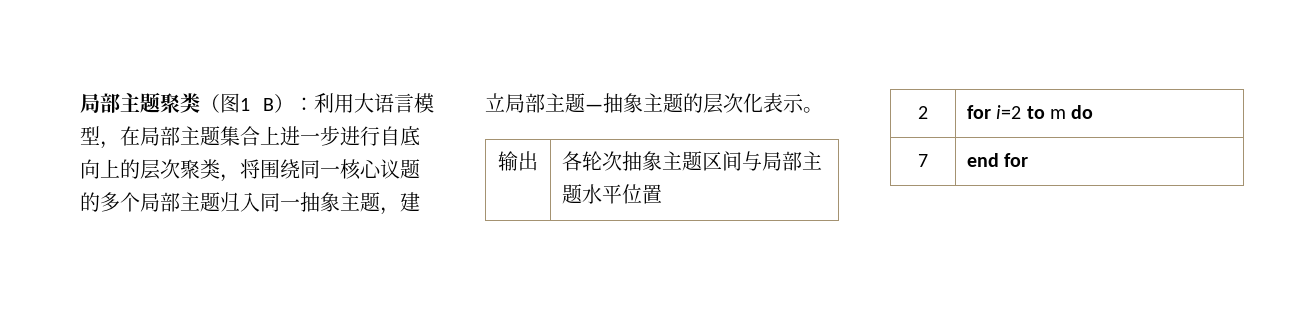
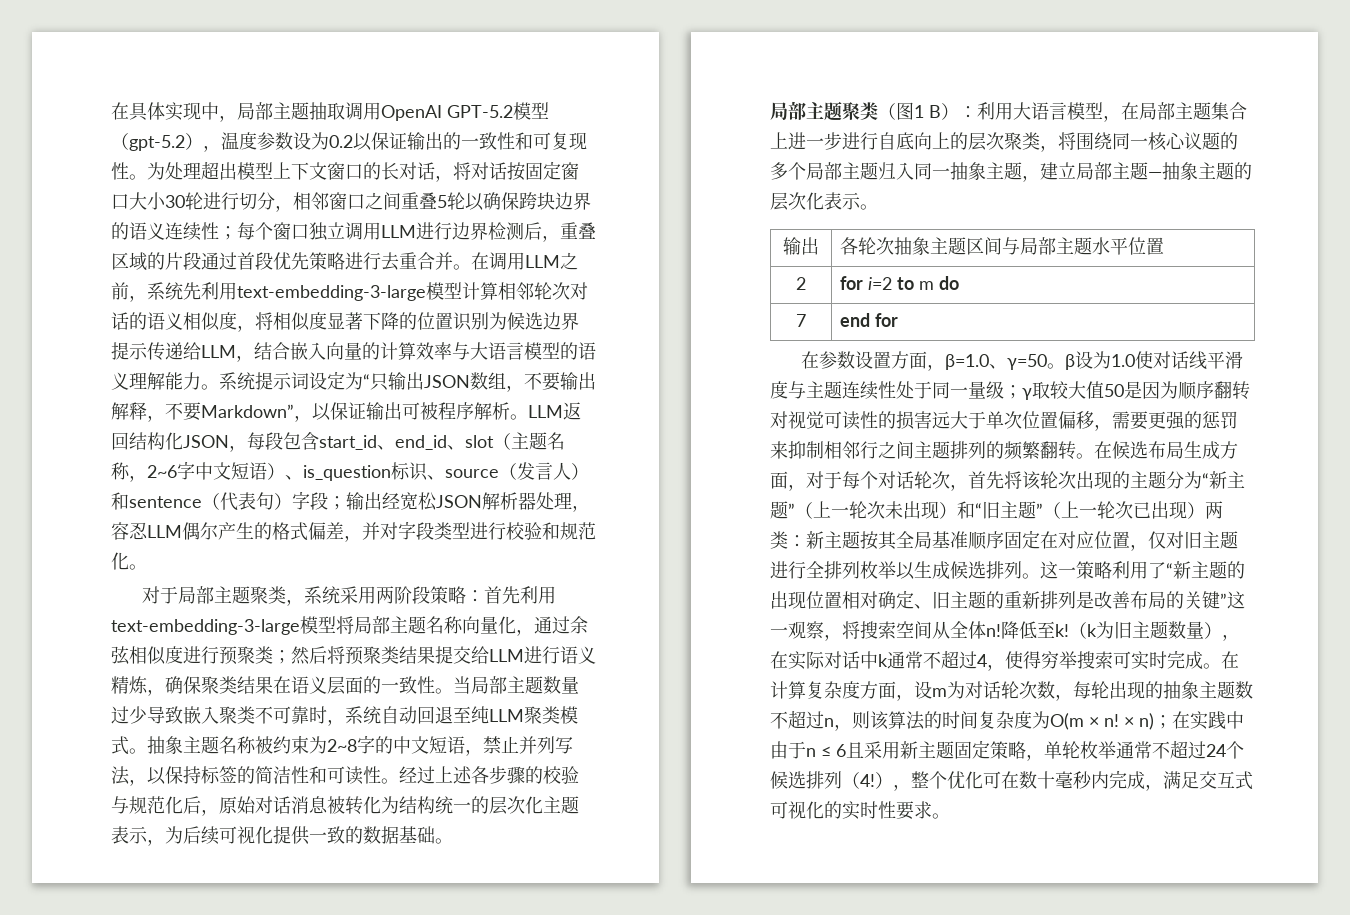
(80, 103) none -> [111,102,549,122] [111,132,587,152] [111,161,579,182] [111,192,591,212] [111,222,596,242] [111,252,578,271] [111,282,588,302] [111,312,579,332] [111,342,596,362] [111,371,596,392] [111,402,581,422] [111,432,565,452] [111,461,589,482] [111,491,590,512] [111,521,596,542] [111,552,147,570] [142,586,557,606] [111,616,588,636] [111,646,596,665] [111,676,579,696] [111,706,578,726] [111,735,573,756] [111,766,579,786] [111,796,579,816] [111,826,453,846] 在具体实现中，局部主题抽取调用OpenAI GPT-5.2模型（gpt-5.2），温度参数设为0.2以保证输出的一致性和可复现性。为处理超出模型上下文窗口的长对话，将对话按固定窗口大小30轮进行切分，相邻窗口之间重叠5轮以确保跨块边界的语义连续性；每个窗口独立调用LLM进行边界检测后，重叠区域的片段通过首段优先策略进行去重合并。在调用LLM之前，系统先利用text-embedding-3-large模型计算相邻轮次对话的语义相似度，将相似度显著下降的位置识别为候选边界提示传递给LLM，结合嵌入向量的计算效率与大语言模型的语义理解能力。系统提示词设定为“只输出JSON数组，不要输出解释，不要Markdown”，以保证输出可被程序解析。LLM返回结构化JSON，每段包含start_id、end_id、slot（主题名称，2~6字中文短语）、is_question标识、source（发言人）和sentence（代表句）字段；输出经宽松JSON解析器处理，容忍LLM偶尔产生的格式偏差，并对字段类型进行校验和规范化。 // 对于局部主题聚类，系统采用两阶段策略：首先利用text-embedding-3-large模型将局部主题名称向量化，通过余弦相似度进行预聚类；然后将预聚类结果提交给LLM进行语义精炼，确保聚类结果在语义层面的一致性。当局部主题数量过少导致嵌入聚类不可靠时，系统自动回退至纯LLM聚类模式。抽象主题名称被约束为2~8字的中文短语，禁止并列写法，以保持标签的简洁性和可读性。经过上述各步骤的校验与规范化后，原始对话消息被转化为结构统一的层次化主题表示，为后续可视化提供一致的数据基础。 //
(1029, 160) none -> [801,351,1244,371] [770,381,1250,400] [770,411,1238,431] [770,441,1238,460] [770,471,1245,491] [770,501,1223,519] [770,530,1238,551] [770,561,1245,580] [770,590,1245,609] [770,621,1240,641] [770,650,1239,671] [770,681,1253,701] [770,710,1244,731] [770,740,1244,761] [770,770,1253,791] [770,801,950,820] // 在参数设置方面，β=1.0、γ=50。β设为1.0使对话线平滑度与主题连续性处于同一量级；γ取较大值50是因为顺序翻转对视觉可读性的损害远大于单次位置偏移，需要更强的惩罚来抑制相邻行之间主题排列的频繁翻转。在候选布局生成方面，对于每个对话轮次，首先将该轮次出现的主题分为“新主题”（上一轮次未出现）和“旧主题”（上一轮次已出现）两类：新主题按其全局基准顺序固定在对应位置，仅对旧主题进行全排列枚举以生成候选排列。这一策略利用了“新主题的出现位置相对确定、旧主题的重新排列是改善布局的关键”这一观察，将搜索空间从全体n!降低至k!（k为旧主题数量），在实际对话中k通常不超过4，使得穷举搜索可实时完成。在计算复杂度方面，设m为对话轮次数，每轮出现的抽象主题数不超过n，则该算法的时间复杂度为O(m × n! × n)；在实践中由于n ≤ 6且采用新主题固定策略，单轮枚举通常不超过24个候选排列（4!），整个优化可在数十毫秒内完成，满足交互式可视化的实时性要求。

